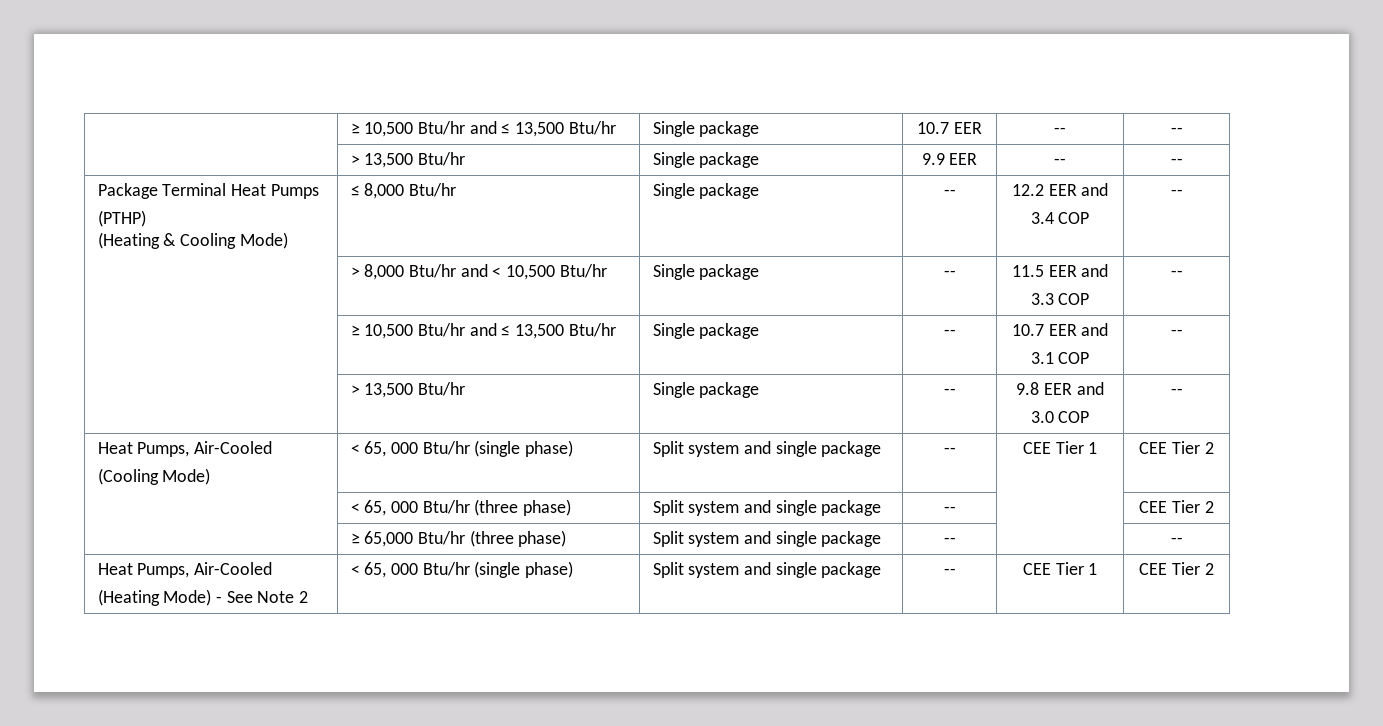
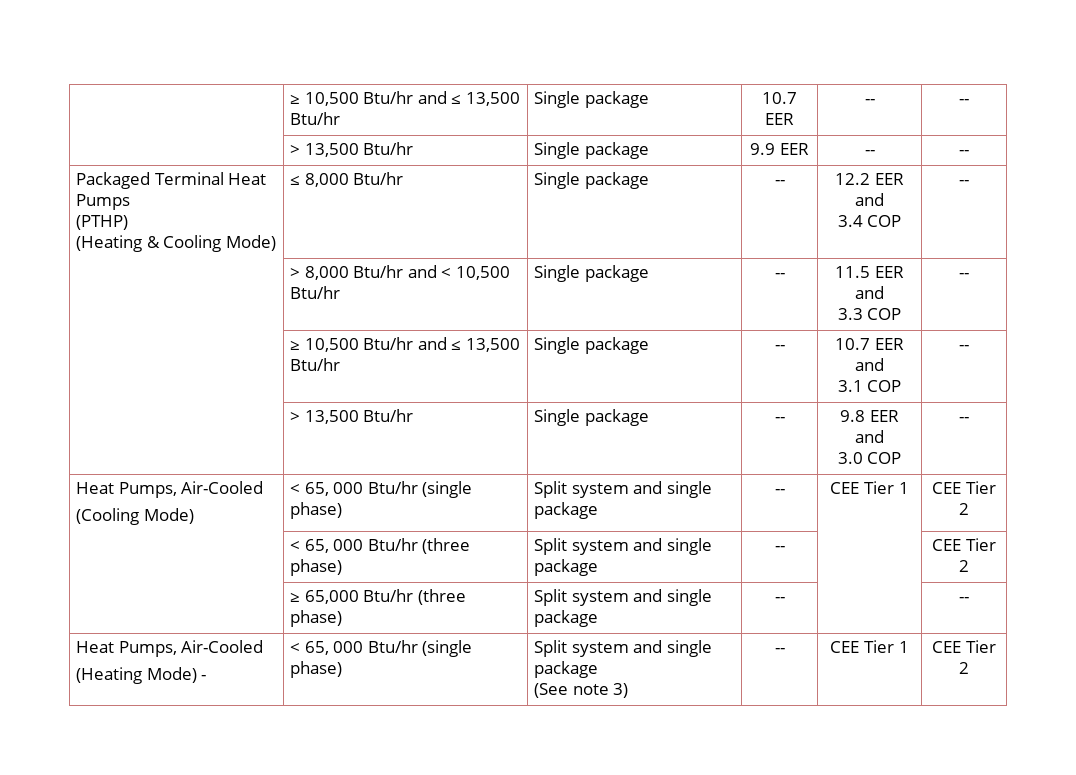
[97,183,158,199] Package -> [76,172,151,189] Packaged
[226,591,309,603] See Note 2 -> (207, 677) none
(882, 570) none -> [534,683,629,698] // (See note 3)

